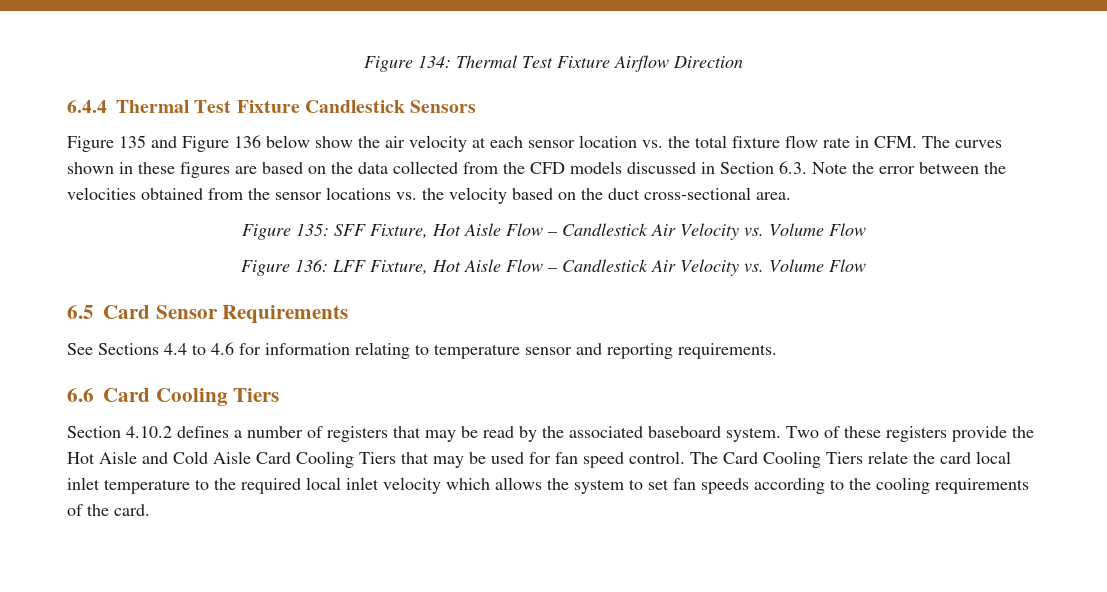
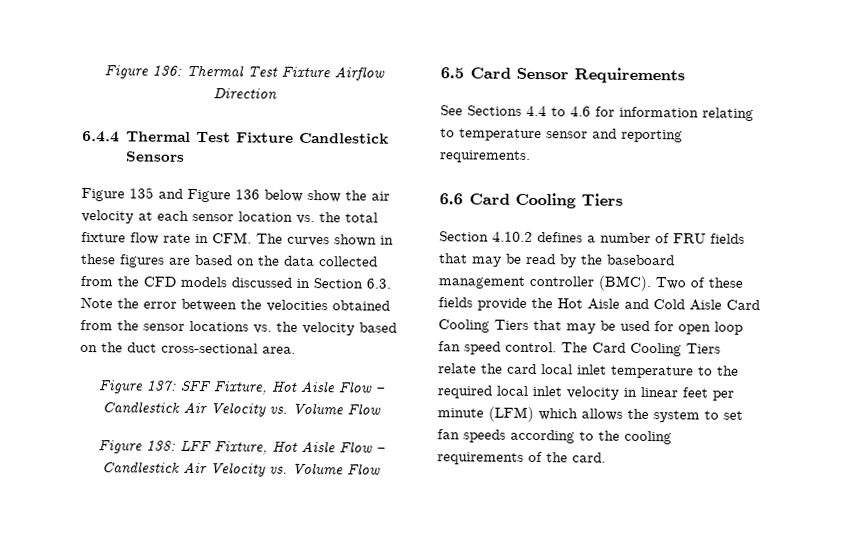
[364,55,451,72] Figure 134: -> [104,64,182,79] Figure 136:
[295,223,329,236] 135: -> [146,380,177,391] 137:
[295,259,328,272] 136: -> [145,440,176,451] 138:
[327,426,388,442] registers -> [673,233,745,244] FRU fields
[569,426,781,442] associated baseboard system. -> [607,254,675,266] [438,275,651,292] baseboard management controller (BMC).
[886,426,947,442] registers -> [438,297,473,308] fields
(551, 458) none -> [678,321,743,335] open loop
(441, 485) none -> [623,386,734,401] [437,406,534,423] in linear feet per minute (LFM)

